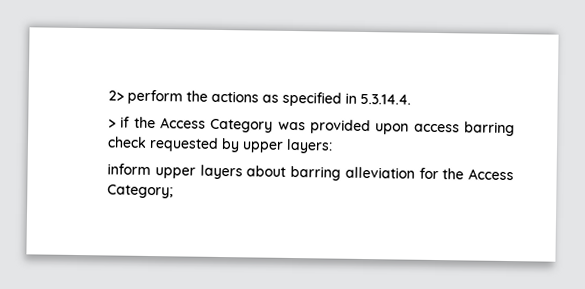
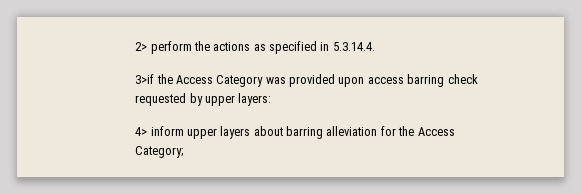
[108,116,131,128] > if -> [135,74,155,84] 3>if
(334, 146) none -> [135,127,148,136] 4>

